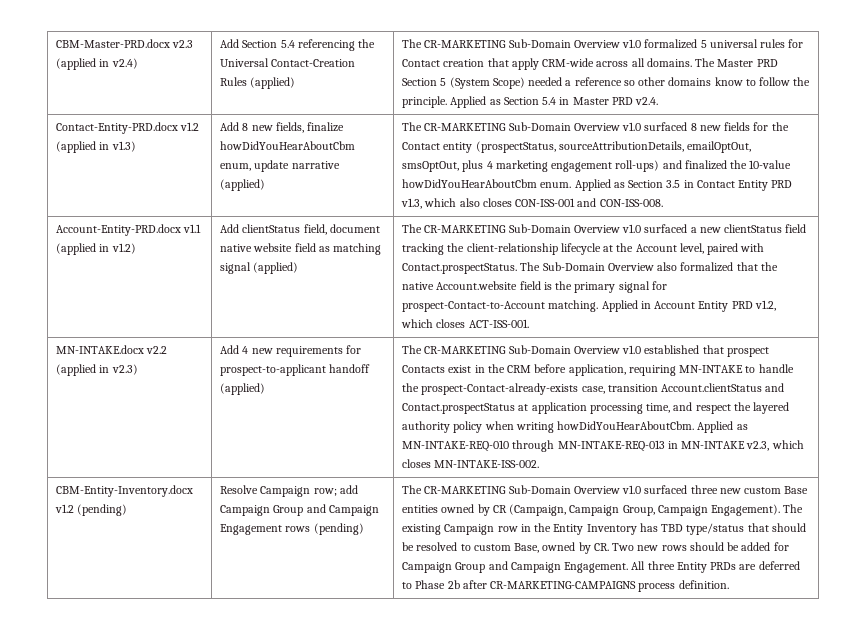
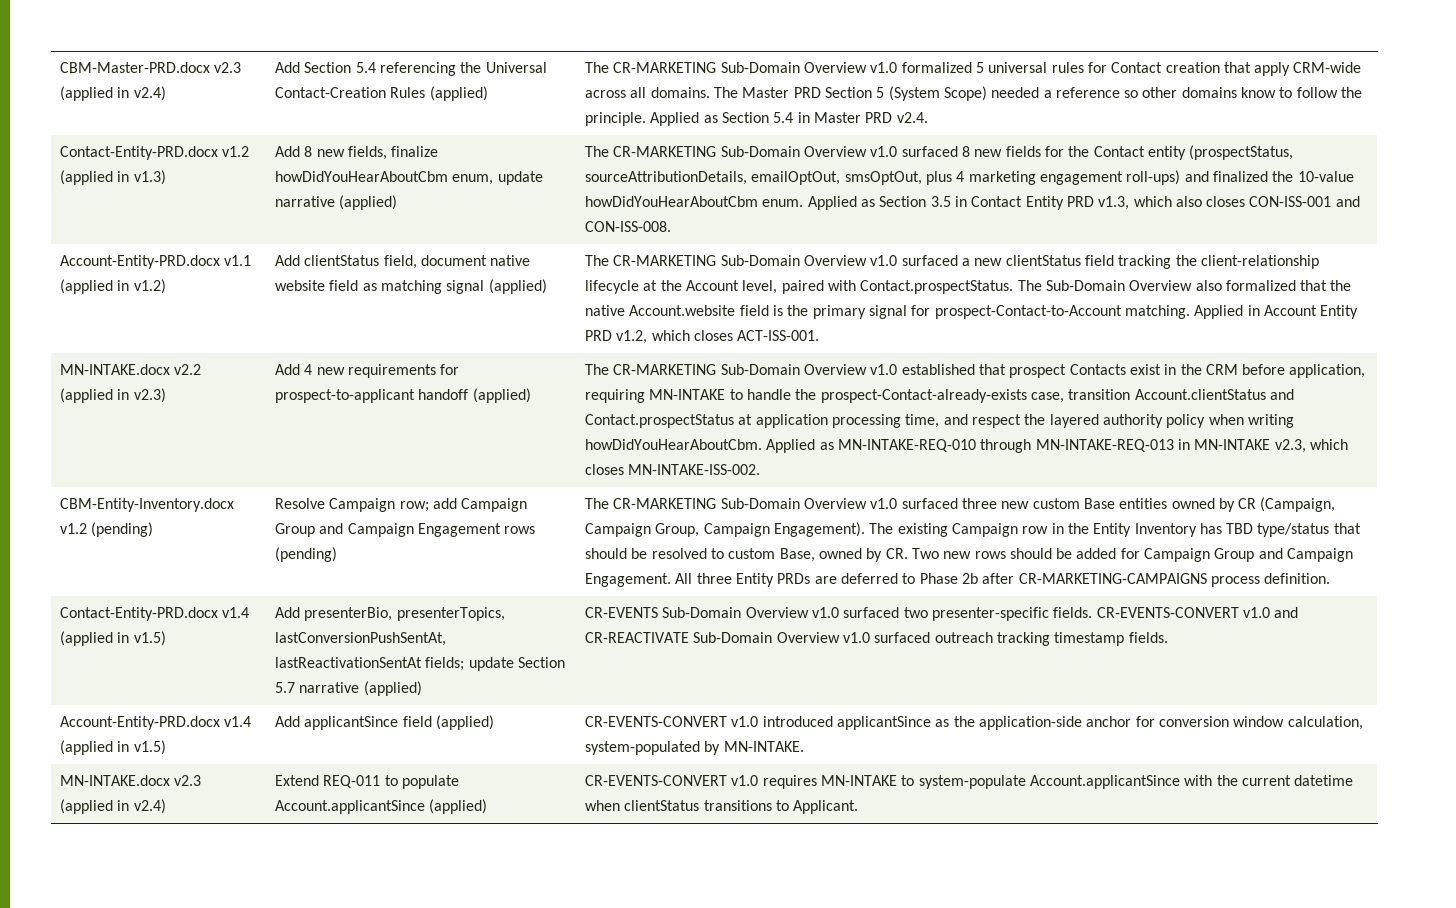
(729, 584) none -> [60,607,250,621] [60,631,166,646] [275,607,505,621] [275,632,447,646] [275,657,565,671] [275,681,422,696] [585,607,1299,621] [585,632,1168,646] [60,716,252,730] [60,740,166,755] [275,715,494,730] [585,716,1363,730] [585,741,804,755] [60,775,202,786] [60,799,166,814] [275,775,459,789] [275,799,488,814] [585,775,1354,789] [585,800,859,814] // Contact-Entity-PRD.docx v1.4 (applied in v1.5) | Add presenterBio, presenterTopics, lastConversionPushSentAt, lastReactivationSentAt fields; update Section 5.7 narrative (applied) | CR-EVENTS Sub-Domain Overview v1.0 surfaced two presenter-specific fields. CR-EVENTS-CONVERT v1.0 and CR-REACTIVATE Sub-Domain Overview v1.0 surfaced outreach tracking timestamp fields. // Account-Entity-PRD.docx v1.4 (applied in v1.5) | Add applicantSince field (applied) | CR-EVENTS-CONVERT v1.0 introduced applicantSince as the application-side anchor for conversion window calculation, system-populated by MN-INTAKE. // MN-INTAKE.docx v2.3 (applied in v2.4) | Extend REQ-011 to populate Account.applicantSince (applied) | CR-EVENTS-CONVERT v1.0 requires MN-INTAKE to system-populate Account.applicantSince with the current datetime when clientStatus transitions to Applicant.

